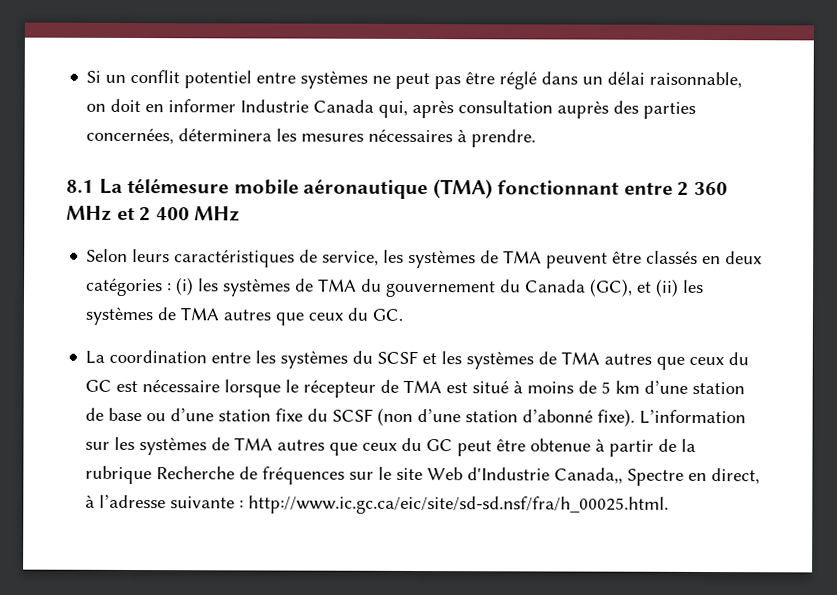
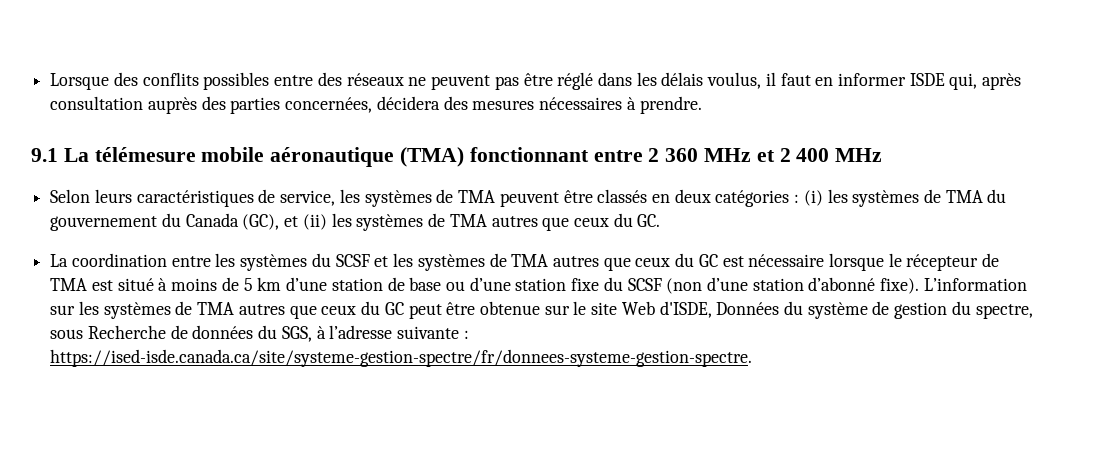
[86,69,743,90] [86,98,375,113] Si un conflit potentiel entre systèmes ne peut pas être réglé dans un délai raisonnable, on doit en informer Industrie Canada -> [50,72,945,90] Lorsque des conflits possibles entre des réseaux ne peuvent pas être réglé dans les délais voulus, il faut en informer ISDE
[178,128,298,142] déterminera les -> [376,96,468,110] décidera des
[66,179,94,193] 8.1 -> [31,148,58,162] 9.1
[595,438,697,457] [85,465,761,486] à partir de la rubrique Recherche de fréquences sur le site Web d'Industrie Canada,, Spectre en direct, -> [544,301,1033,319] [50,325,312,342] sur le site Web d'ISDE, Données du système de gestion du spectre, sous Recherche de données du SGS,
[248,495,670,515] http://www.ic.gc.ca/eic/site/sd-sd.nsf/fra/h_00025.html. -> [50,349,753,367] https://ised-isde.canada.ca/site/systeme-gestion-spectre/fr/donnees-systeme-gestion-spectre.

